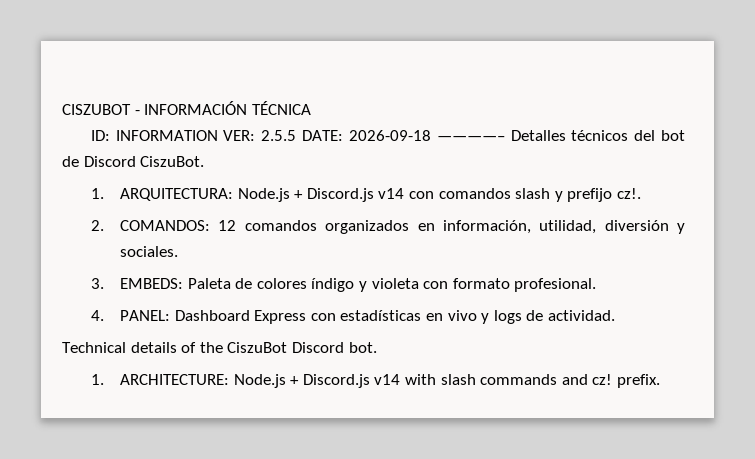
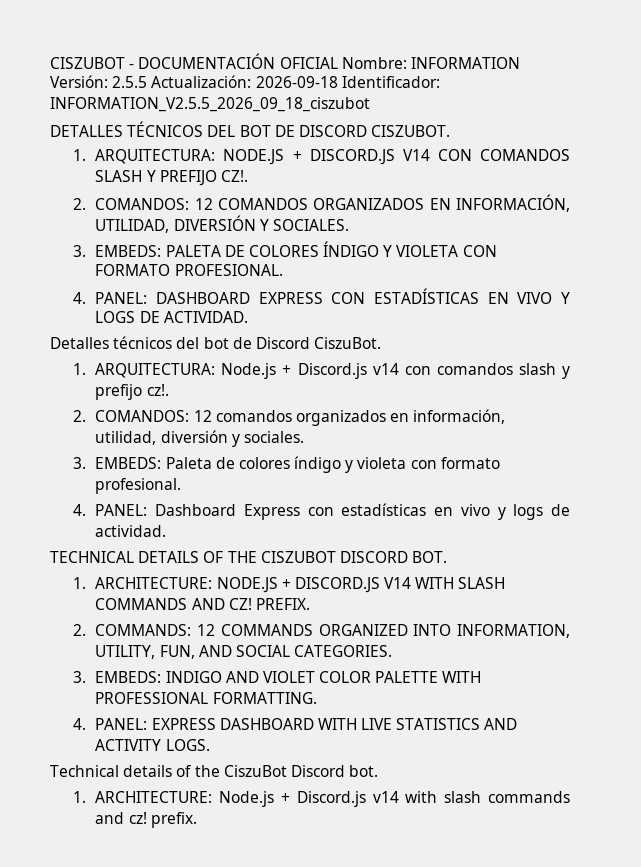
[144,101,311,115] [90,130,505,141] INFORMACIÓN TÉCNICA // ID: INFORMATION VER: 2.5.5 DATE: 2026-09-18 ————– -> [138,53,520,69] [50,75,440,88] [50,97,370,112] [50,121,451,137] [72,149,570,165] [95,170,248,186] [72,194,570,212] [95,215,349,233] [72,241,497,257] [95,264,283,276] [72,288,570,304] [95,311,248,323] DOCUMENTACIÓN OFICIAL Nombre: INFORMATION Versión: 2.5.5 Actualización: 2026-09-18 Identificador: INFORMATION_V2.5.5_2026_09_18_ciszubot // DETALLES TÉCNICOS DEL BOT DE DISCORD CISZUBOT. // 1. ARQUITECTURA: NODE.JS + DISCORD.JS V14 CON COMANDOS SLASH Y PREFIJO CZ!. // 2. COMANDOS: 12 COMANDOS ORGANIZADOS EN INFORMACIÓN, UTILIDAD, DIVERSIÓN Y SOCIALES. // 3. EMBEDS: PALETA DE COLORES ÍNDIGO Y VIOLETA CON FORMATO PROFESIONAL. // 4. PANEL: DASHBOARD EXPRESS CON ESTADÍSTICAS EN VIVO Y LOGS DE ACTIVIDAD. //
(615, 315) none -> [50,551,448,563] [72,577,506,593] [95,598,310,610] [72,624,570,638] [95,645,393,659] [72,671,482,683] [95,692,317,704] [72,718,518,730] [95,739,210,751] // TECHNICAL DETAILS OF THE CISZUBOT DISCORD BOT. // 1. ARCHITECTURE: NODE.JS + DISCORD.JS V14 WITH SLASH COMMANDS AND CZ! PREFIX. // 2. COMMANDS: 12 COMMANDS ORGANIZED INTO INFORMATION, UTILITY, FUN, AND SOCIAL CATEGORIES. // 3. EMBEDS: INDIGO AND VIOLET COLOR PALETTE WITH PROFESSIONAL FORMATTING. // 4. PANEL: EXPRESS DASHBOARD WITH LIVE STATISTICS AND ACTIVITY LOGS.

